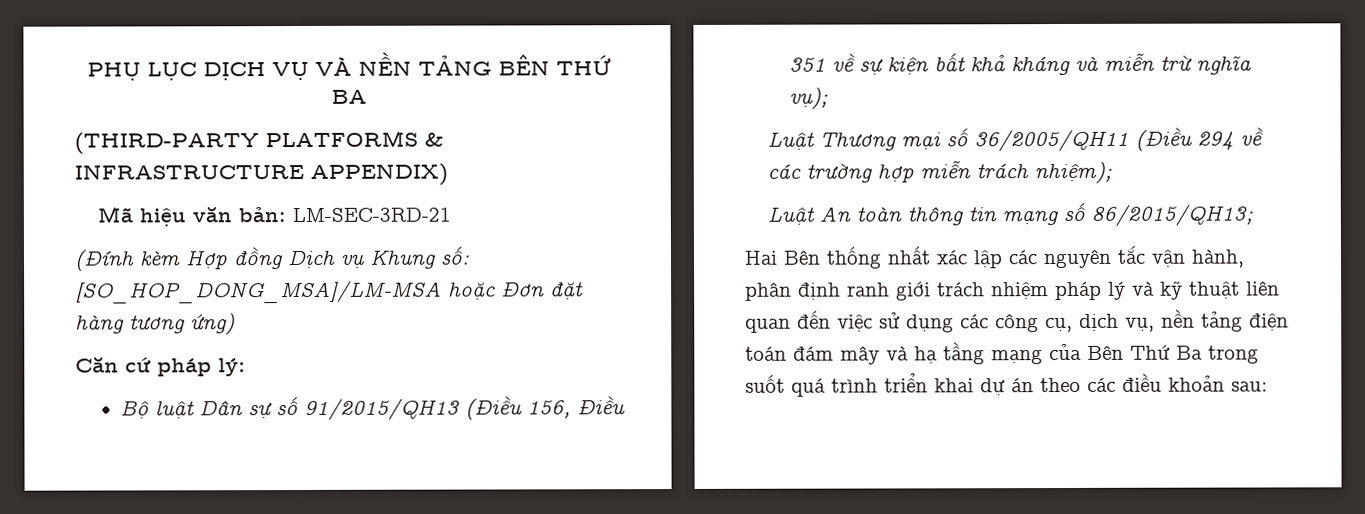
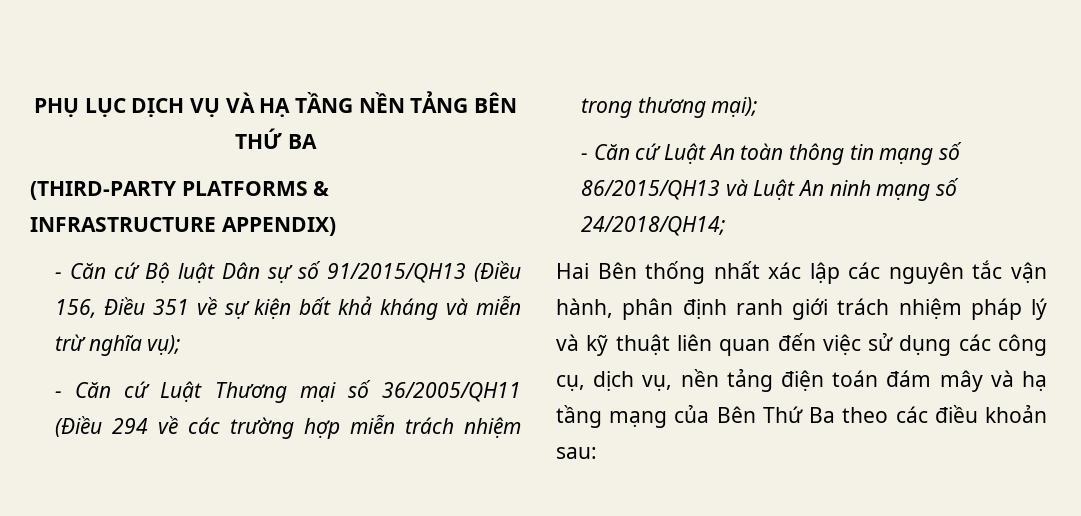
(352, 66) none -> [259,92,354,117] HẠ TẦNG
[96,206,451,227] [74,246,470,272] [75,280,584,304] [75,313,235,336] [75,357,246,377] Mã hiệu văn bản: LM-SEC-3RD-21 // (Đính kèm Hợp đồng Dịch vụ Khung số: [SO_HOP_DONG_MSA]/LM-MSA hoặc Đơn đặt hàng tương ứng) // Căn cứ pháp lý: // -> [54,262,140,279] - Căn cứ
(829, 98) none -> [54,381,151,398] - Căn cứ
[1033,161,1112,185] nhiệm); // -> [464,417,521,438] [580,97,758,118] [580,143,662,160] nhiệm trong thương mại); // - Căn cứ
[1090,204,1253,226] 86/2015/QH13; -> [580,178,959,201] [580,216,725,236] 86/2015/QH13 và Luật An ninh mạng số 24/2018/QH14;
[1208,345,1259,364] [745,373,1034,397] trong suốt quá trình triển khai dự án -> (836, 415) none

